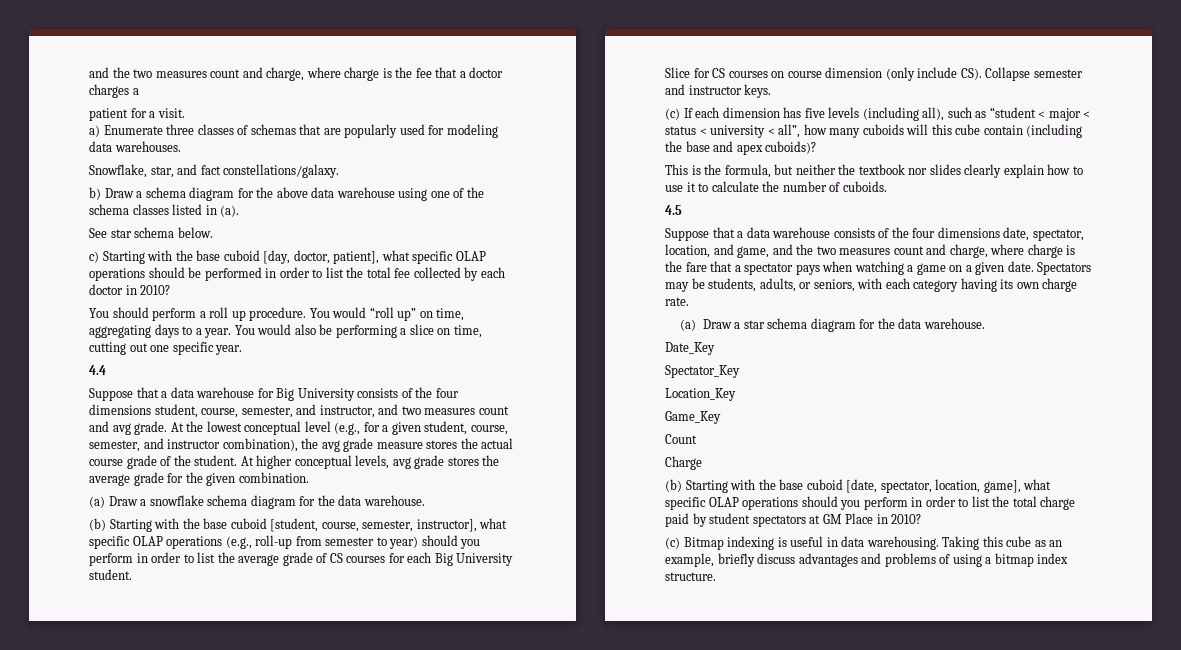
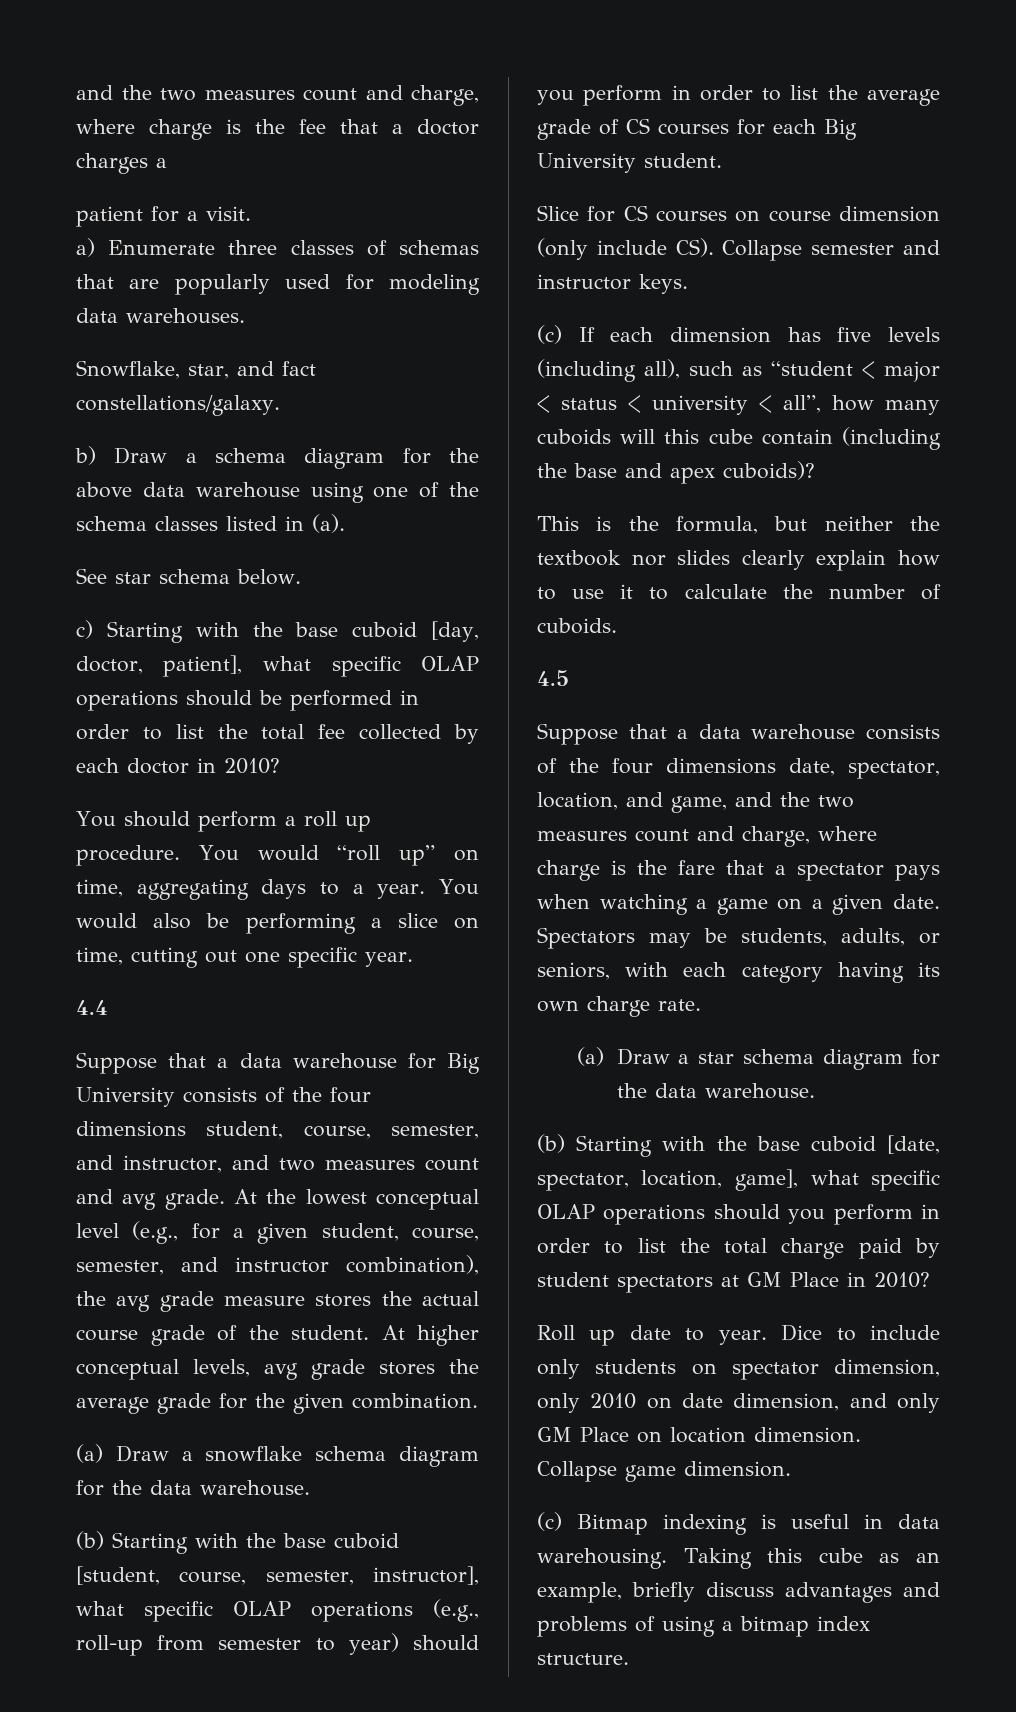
[665,342,715,355] [665,365,740,378] [665,388,736,401] [665,411,721,424] [665,434,697,444] [665,456,702,470] // Date_Key // Spectator_Key // Location_Key // Game_Key // Count // Charge -> (815, 1091) none
(922, 519) none -> [537,1324,940,1346] [537,1359,940,1380] [537,1393,940,1413] [537,1427,861,1443] [537,1461,791,1482] // Roll up date to year. Dice to include only students on spectator dimension, only 2010 on date dimension, and only GM Place on location dimension. Collapse game dimension.

